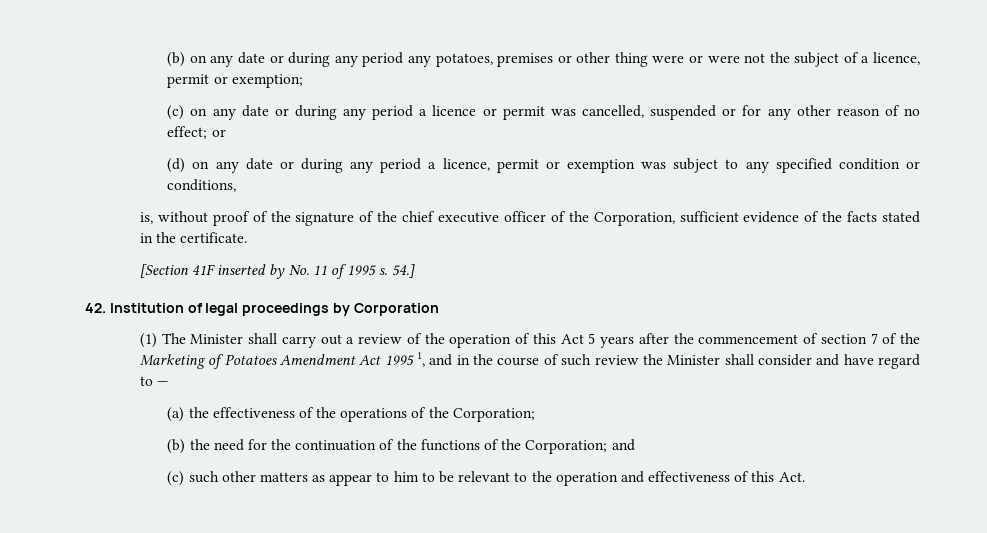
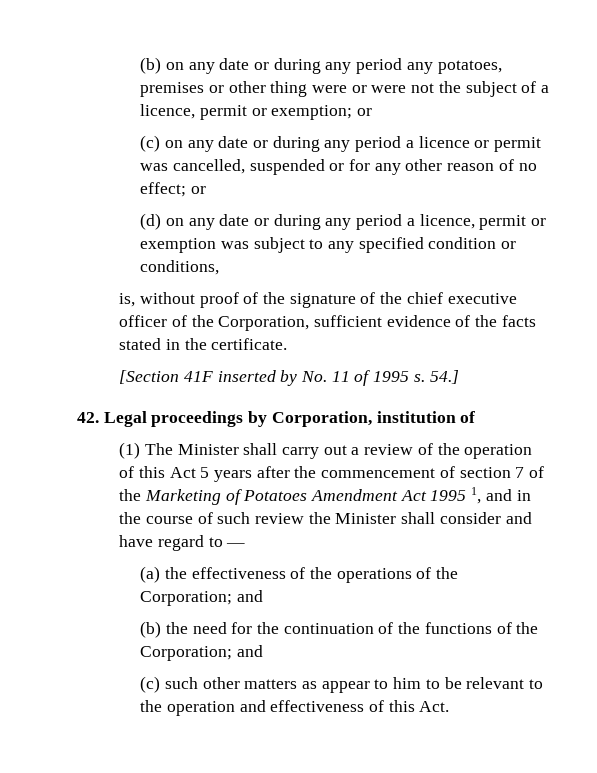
(303, 81) none -> [357,108,373,116] or
[109,303,439,316] Institution of legal proceedings by Corporation -> [103,411,476,427] Legal proceedings by Corporation, institution of
(535, 415) none -> [236,590,263,602] and

